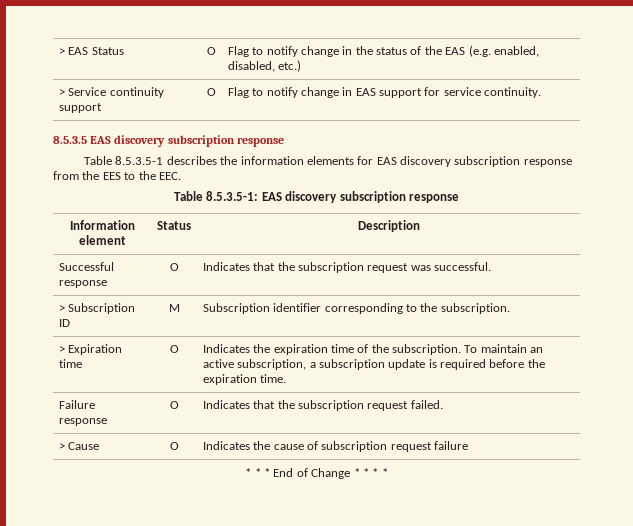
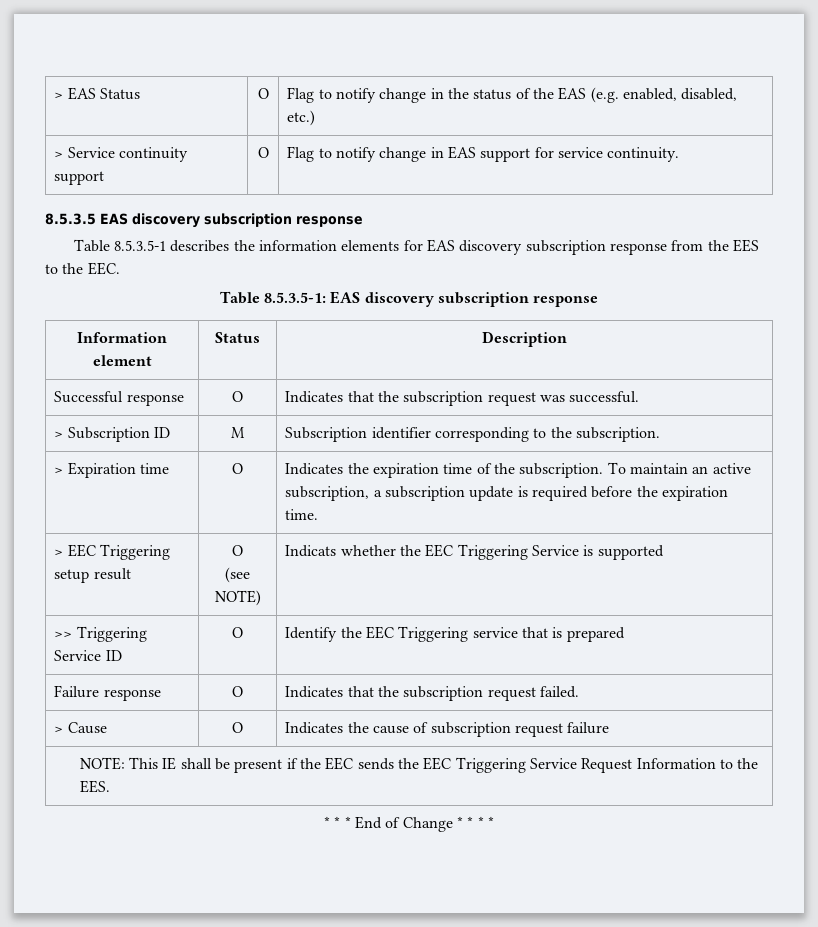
(287, 378) none -> [54,544,171,560] [54,568,131,583] [232,545,243,556] [225,567,250,583] [214,590,261,606] [285,544,664,560] [54,626,147,642] [54,650,122,661] [232,627,243,638] [285,626,625,642] // > EEC Triggering setup result | O // (see NOTE) | Indicats whether the EEC Triggering Service is supported // >> Triggering Service ID | O | Identify the EEC Triggering service that is prepared
(469, 445) none -> [79,757,759,773] [79,780,110,793] // NOTE: This IE shall be present if the EEC sends the EEC Triggering Service Request Information to the EES.

